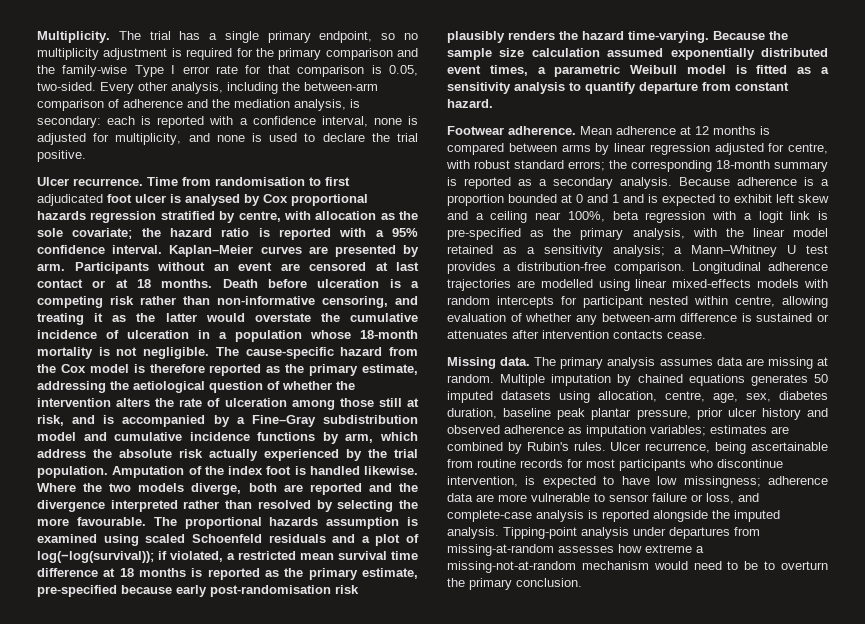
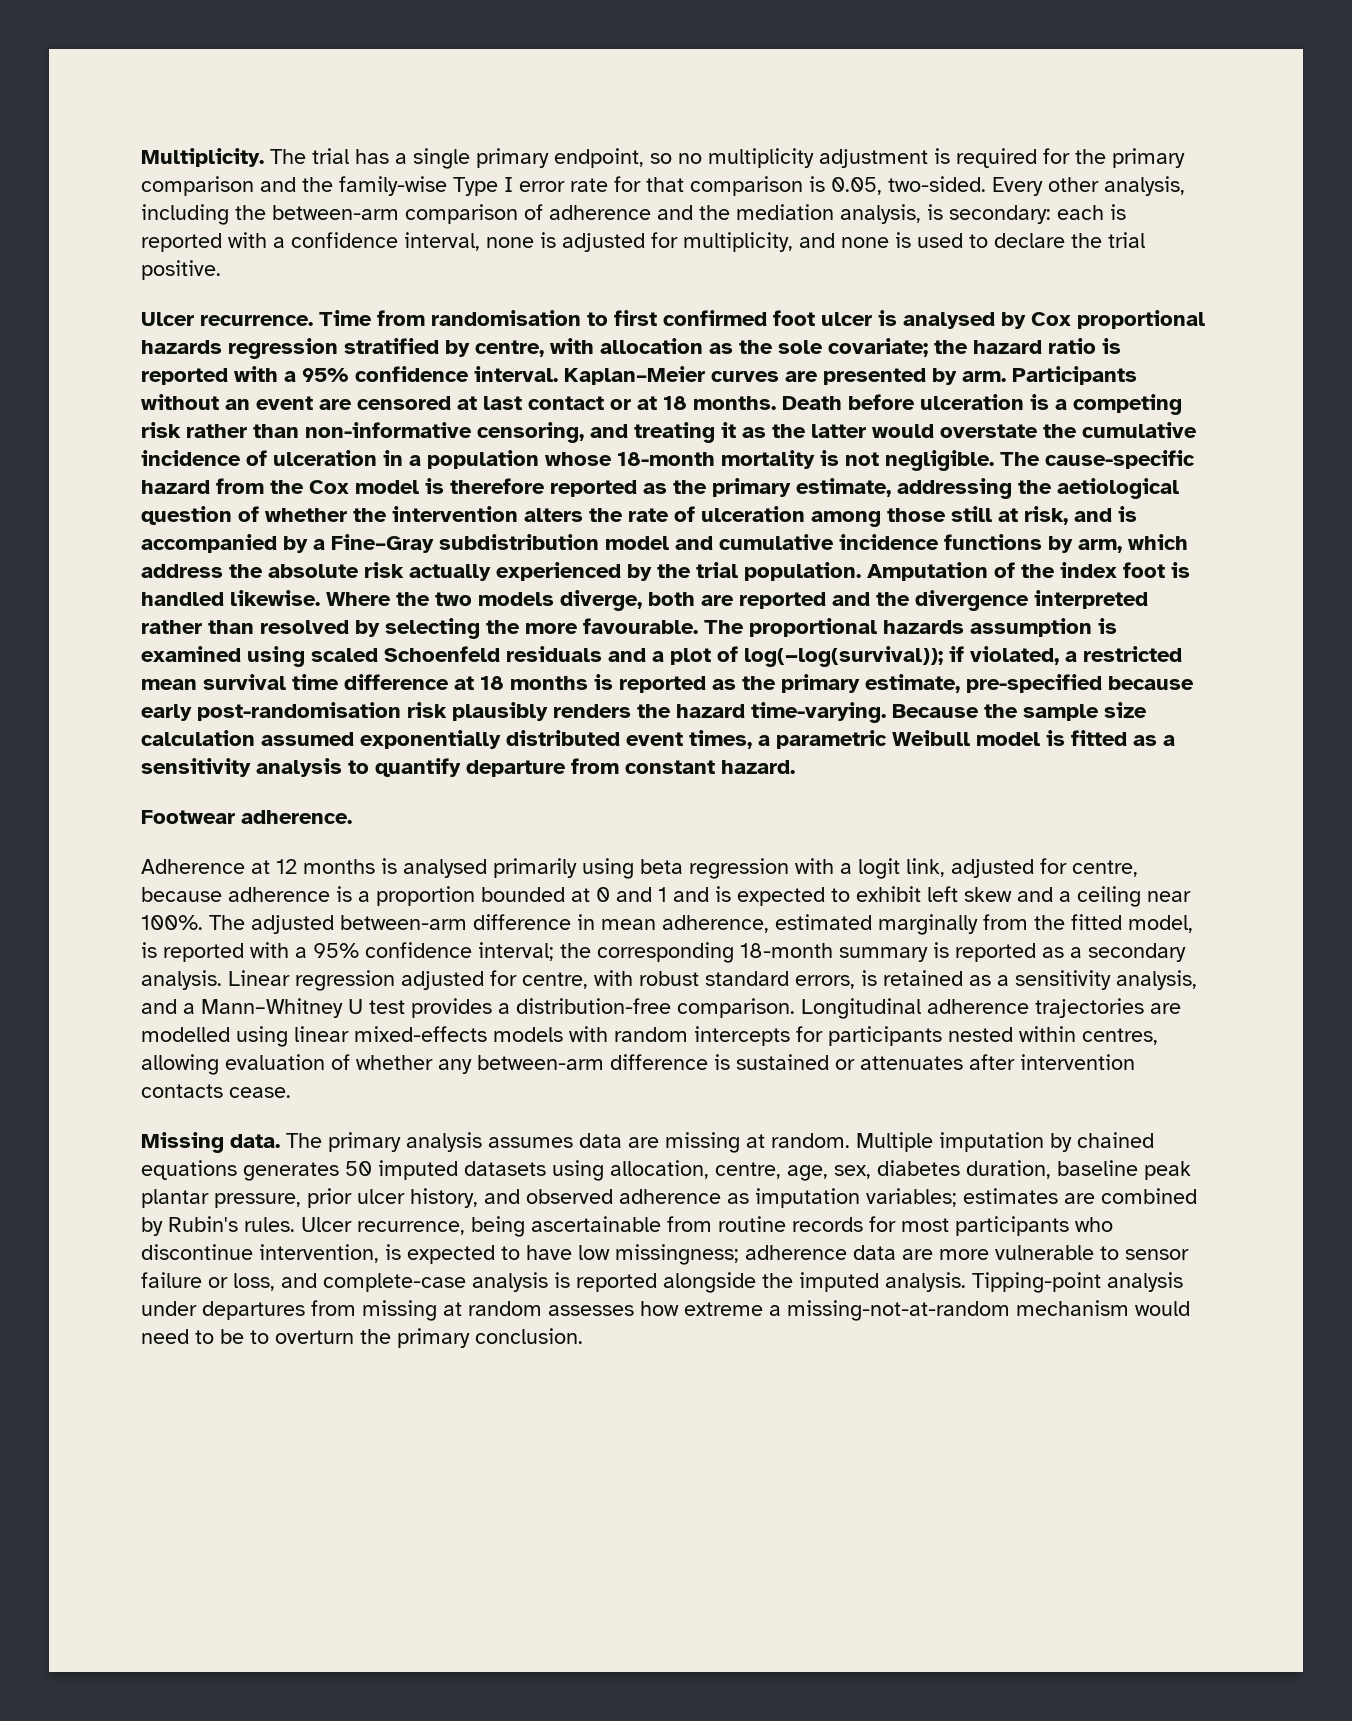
[37,194,103,206] adjudicated -> [663,310,767,326] confirmed
[580,126,676,135] Mean adherence -> [141,859,245,874] // Adherence
[447,143,828,155] [446,160,828,172] [447,177,730,189] compared between arms by linear regression adjusted for centre, with robust standard errors; the corresponding 18-month summary is reported as a secondary analysis. Because -> [403,858,1138,879] [141,887,222,902] analysed primarily using beta regression with a logit link, adjusted for centre, because
[567,211,829,223] [447,228,828,240] 100%, beta regression with a logit link is pre-specified as the primary analysis, with the linear model -> [141,914,1193,935] [141,942,1186,963] [141,970,877,991] 100%. The adjusted between-arm difference in mean adherence, estimated marginally from the fitted model, is reported with a 95% confidence interval; the corresponding 18-month summary is reported as a secondary analysis. Linear regression adjusted for centre, with robust standard errors, is
[612,245,665,257] analysis; -> [1116,970,1197,990] [141,999,177,1014] analysis, and
[582,296,643,308] participant -> [828,1026,942,1046] participants
[735,296,776,307] centre, -> [1082,1028,1158,1045] centres,
[761,408,801,420] history -> [410,1188,478,1208] history,
[447,544,554,556] missing-at-random -> [362,1300,542,1321] missing at random

